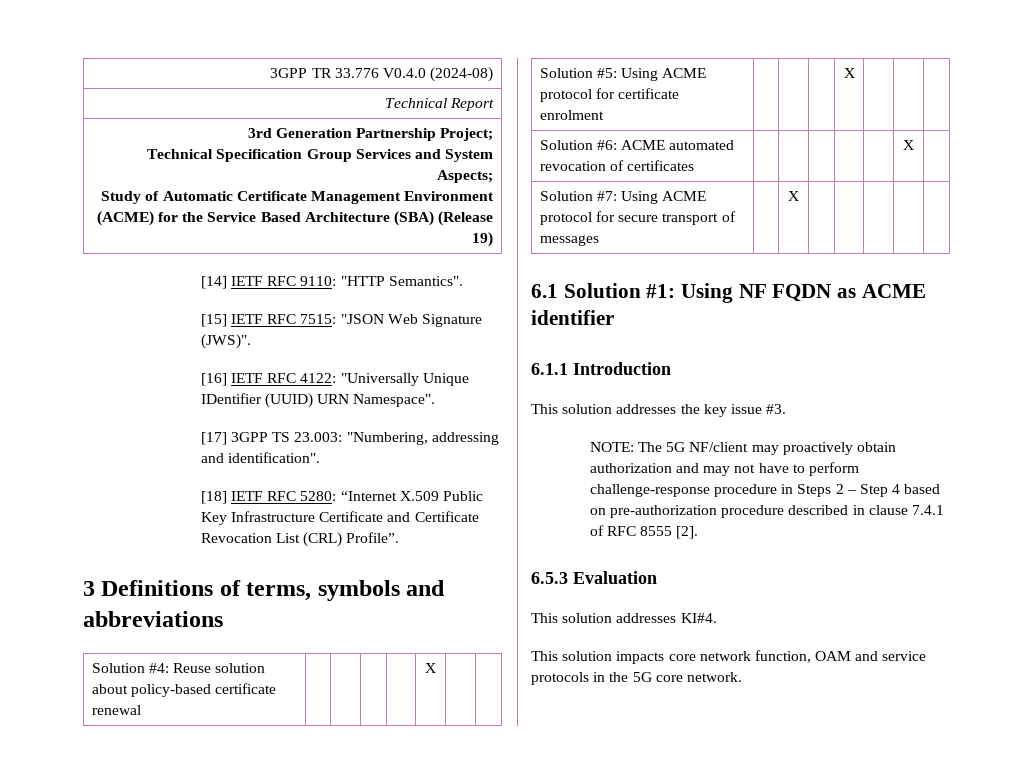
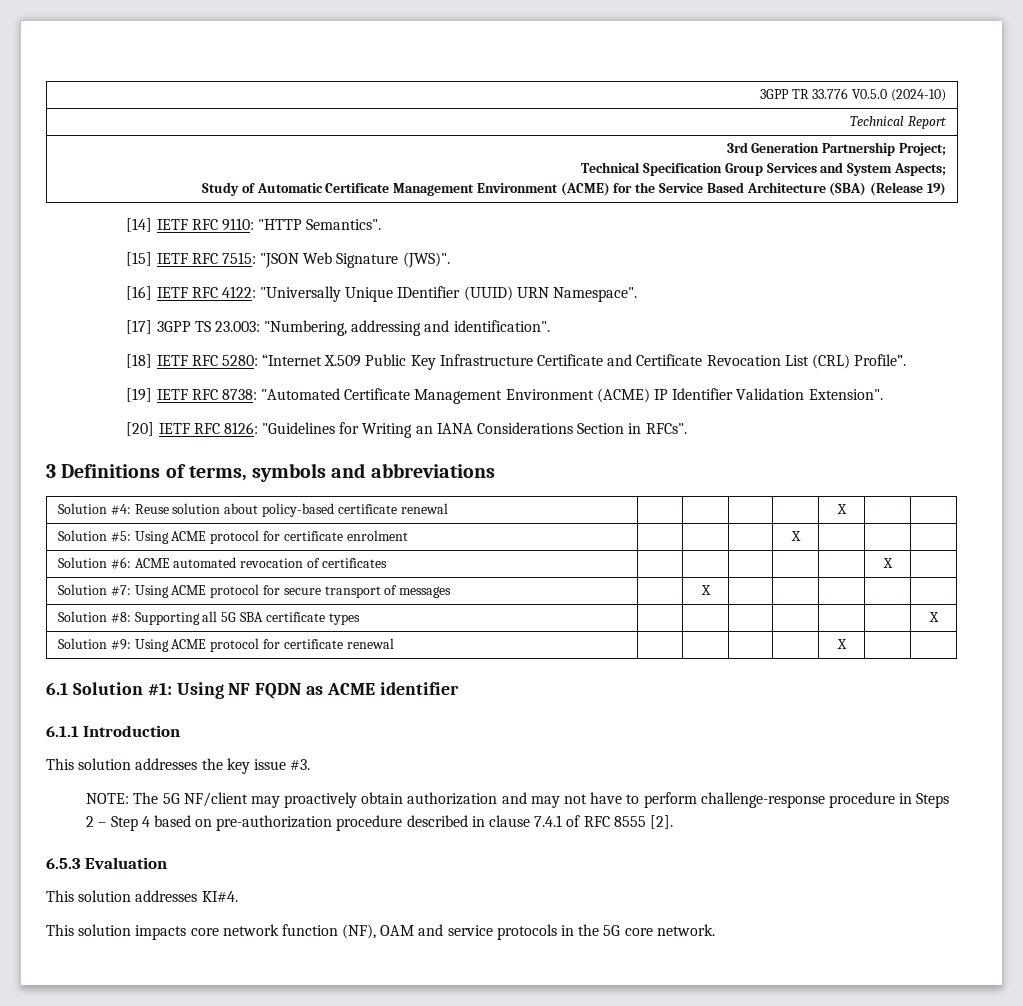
[382,67,494,82] V0.4.0 (2024-08) -> [852,89,946,102] V0.5.0 (2024-10)
(400, 537) none -> [126,388,883,404] [126,422,687,438] // [19] IETF RFC 8738: "Automated Certificate Management Environment (ACME) IP Identifier Validation Extension". // [20] IETF RFC 8126: "Guidelines for Writing an IANA Considerations Section in RFCs".
(799, 196) none -> [58,611,360,625] [928,612,939,622] [58,638,394,652] [836,639,847,649] // Solution #8: Supporting all 5G SBA certificate types | | | | | | | X // Solution #9: Using ACME protocol for certificate renewal | | | | | X | |
[754,650,811,663] function, -> [281,924,377,939] function (NF),

